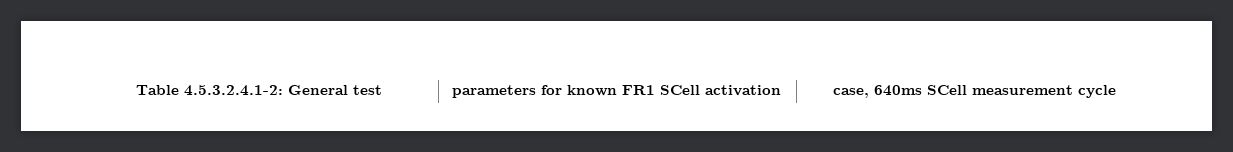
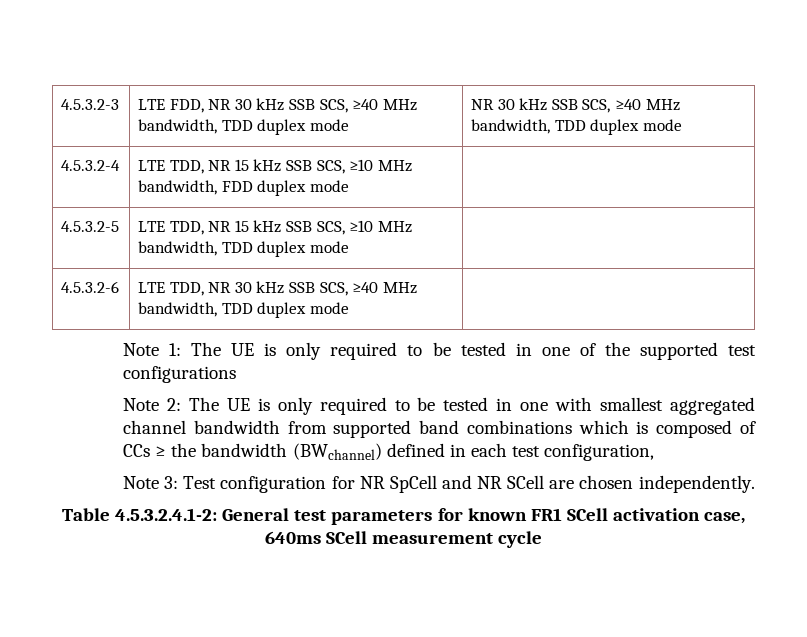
(135, 90) none -> [61,99,120,110] [138,98,417,113] [138,119,349,135] [471,98,680,113] [471,119,682,135] [61,160,121,171] [138,159,412,174] [138,180,349,196] [61,221,120,232] [138,220,412,235] [138,241,349,257] [61,281,120,293] [138,281,417,296] [138,302,349,318] [123,342,756,360] [123,366,237,383] [123,397,755,415] [123,420,757,438] [123,443,655,461] [123,475,755,493] 4.5.3.2-3 | LTE FDD, NR 30 kHz SSB SCS, ≥40 MHz bandwidth, TDD duplex mode | NR 30 kHz SSB SCS, ≥40 MHz bandwidth, TDD duplex mode // 4.5.3.2-4 | LTE TDD, NR 15 kHz SSB SCS, ≥10 MHz bandwidth, FDD duplex mode | // 4.5.3.2-5 | LTE TDD, NR 15 kHz SSB SCS, ≥10 MHz bandwidth, TDD duplex mode | // 4.5.3.2-6 | LTE TDD, NR 30 kHz SSB SCS, ≥40 MHz bandwidth, TDD duplex mode | // Note 1: The UE is only required to be tested in one of the supported test configurations // Note 2: The UE is only required to be tested in one with smallest aggregated channel bandwidth from supported band combinations which is composed of CCs ≥ the bandwidth (BWchannel) defined in each test configuration, // Note 3: Test configuration for NR SpCell and NR SCell are chosen independently. //

